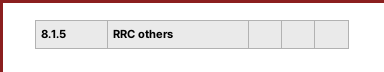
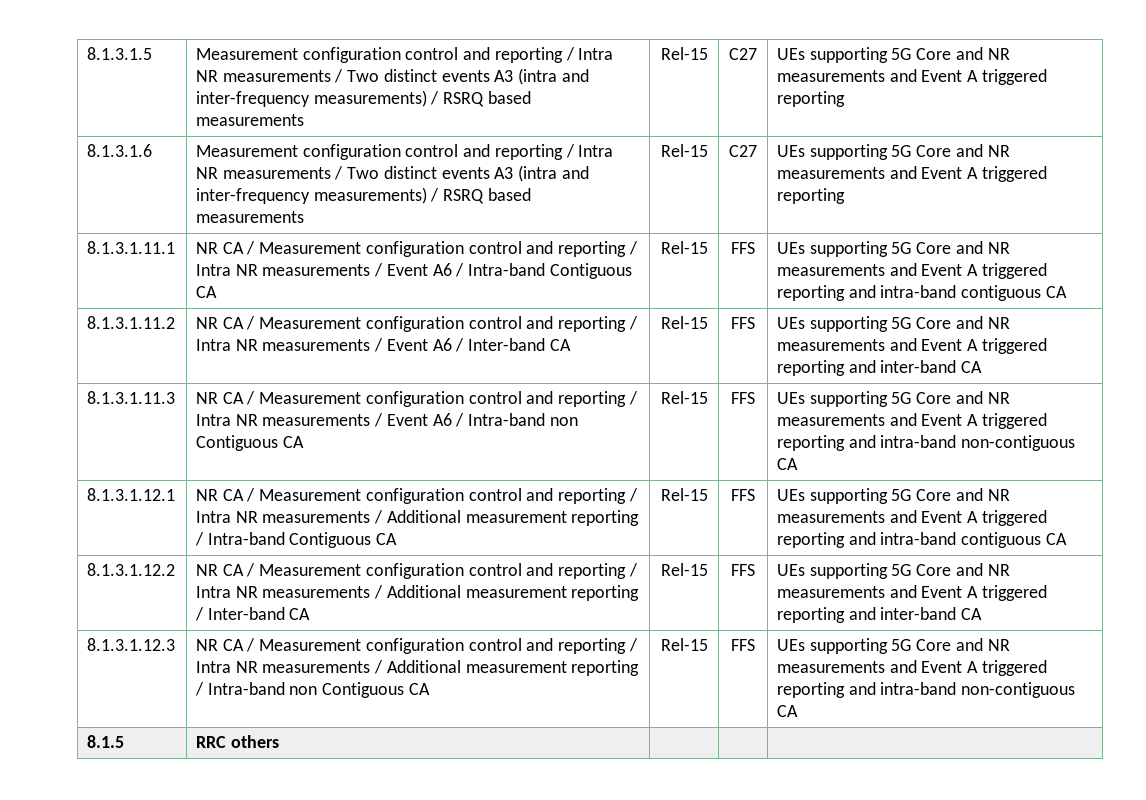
(40, 34) none -> [87,47,153,60] [196,47,614,63] [196,68,589,85] [196,90,531,107] [196,114,305,126] [660,47,708,60] [729,48,757,60] [777,47,1010,63] [777,69,1047,85] [777,91,846,107] [87,144,153,157] [196,144,614,160] [196,165,589,182] [196,187,531,204] [196,211,305,223] [660,144,708,157] [729,145,757,157] [777,144,1010,160] [777,166,1047,182] [777,188,846,204] [87,241,176,254] [196,241,638,257] [196,263,632,279] [196,286,218,298] [660,241,708,254] [731,242,755,254] [777,241,1010,257] [777,263,1047,279] [777,285,1067,301] [87,316,176,329] [196,316,638,332] [196,338,571,352] [660,316,708,329] [731,317,755,329] [777,316,1010,332] [777,338,1047,354] [777,360,983,376] [87,391,176,404] [196,391,638,407] [196,413,578,427] [196,435,304,451] [660,391,708,404] [731,392,755,404] [777,391,1010,407] [777,413,1047,429] [777,435,1076,451] [777,458,799,470] [87,488,176,501] [196,488,638,504] [196,510,640,526] [195,532,398,548] [660,488,708,501] [731,489,755,501] [777,488,1010,504] [777,510,1047,526] [777,532,1067,548] [87,563,176,576] [196,563,638,579] [196,585,640,601] [195,607,311,621] [660,563,708,576] [731,564,755,576] [777,563,1010,579] [777,585,1047,601] [777,607,983,623] [87,638,176,651] [196,638,638,654] [196,660,640,676] [195,682,430,698] [660,638,708,651] [731,639,755,651] [777,638,1010,654] [777,660,1047,676] [777,682,1076,698] [777,705,799,717] 8.1.3.1.5 | Measurement configuration control and reporting / Intra NR measurements / Two distinct events A3 (intra and inter-frequency measurements) / RSRQ based measurements | Rel-15 | C27 | UEs supporting 5G Core and NR measurements and Event A triggered reporting // 8.1.3.1.6 | Measurement configuration control and reporting / Intra NR measurements / Two distinct events A3 (intra and inter-frequency measurements) / RSRQ based measurements | Rel-15 | C27 | UEs supporting 5G Core and NR measurements and Event A triggered reporting // 8.1.3.1.11.1 | NR CA / Measurement configuration control and reporting / Intra NR measurements / Event A6 / Intra-band Contiguous CA | Rel-15 | FFS | UEs supporting 5G Core and NR measurements and Event A triggered reporting and intra-band contiguous CA // 8.1.3.1.11.2 | NR CA / Measurement configuration control and reporting / Intra NR measurements / Event A6 / Inter-band CA | Rel-15 | FFS | UEs supporting 5G Core and NR measurements and Event A triggered reporting and inter-band CA // 8.1.3.1.11.3 | NR CA / Measurement configuration control and reporting / Intra NR measurements / Event A6 / Intra-band non Contiguous CA | Rel-15 | FFS | UEs supporting 5G Core and NR measurements and Event A triggered reporting and intra-band non-contiguous CA // 8.1.3.1.12.1 | NR CA / Measurement configuration control and reporting / Intra NR measurements / Additional measurement reporting / Intra-band Contiguous CA | Rel-15 | FFS | UEs supporting 5G Core and NR measurements and Event A triggered reporting and intra-band contiguous CA // 8.1.3.1.12.2 | NR CA / Measurement configuration control and reporting / Intra NR measurements / Additional measurement reporting / Inter-band CA | Rel-15 | FFS | UEs supporting 5G Core and NR measurements and Event A triggered reporting and inter-band CA // 8.1.3.1.12.3 | NR CA / Measurement configuration control and reporting / Intra NR measurements / Additional measurement reporting / Intra-band non Contiguous CA | Rel-15 | FFS | UEs supporting 5G Core and NR measurements and Event A triggered reporting and intra-band non-contiguous CA //

